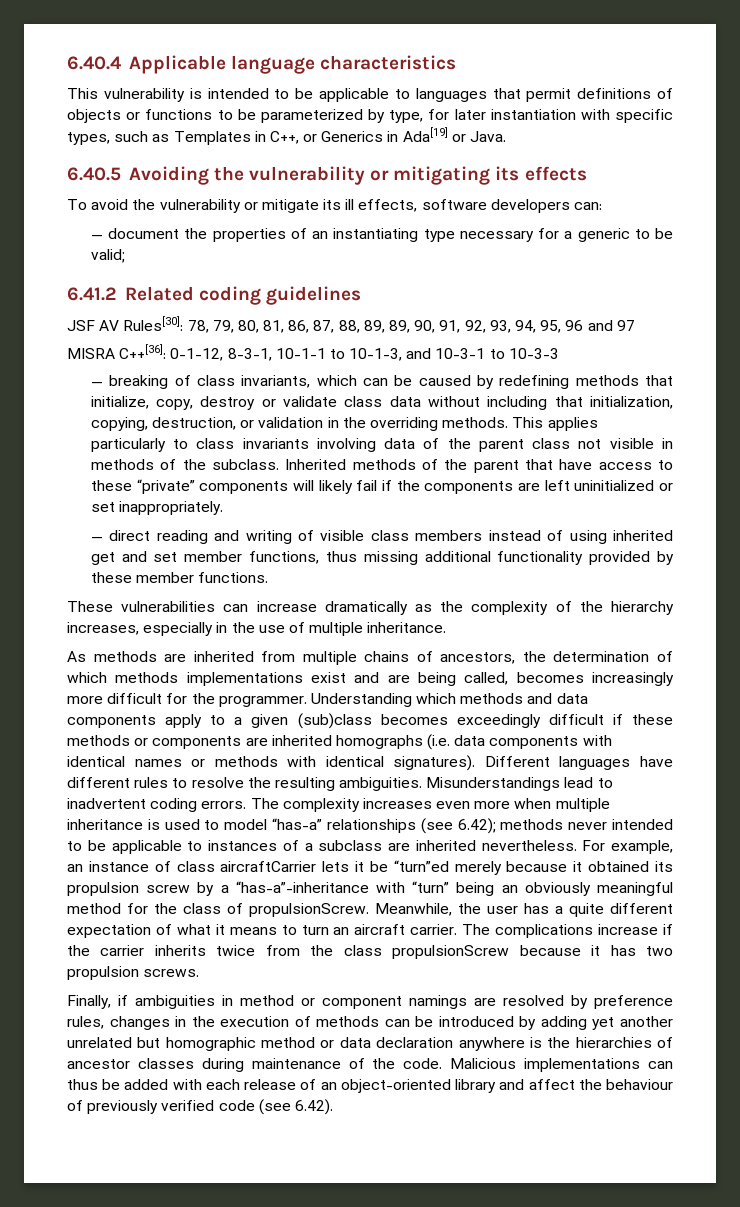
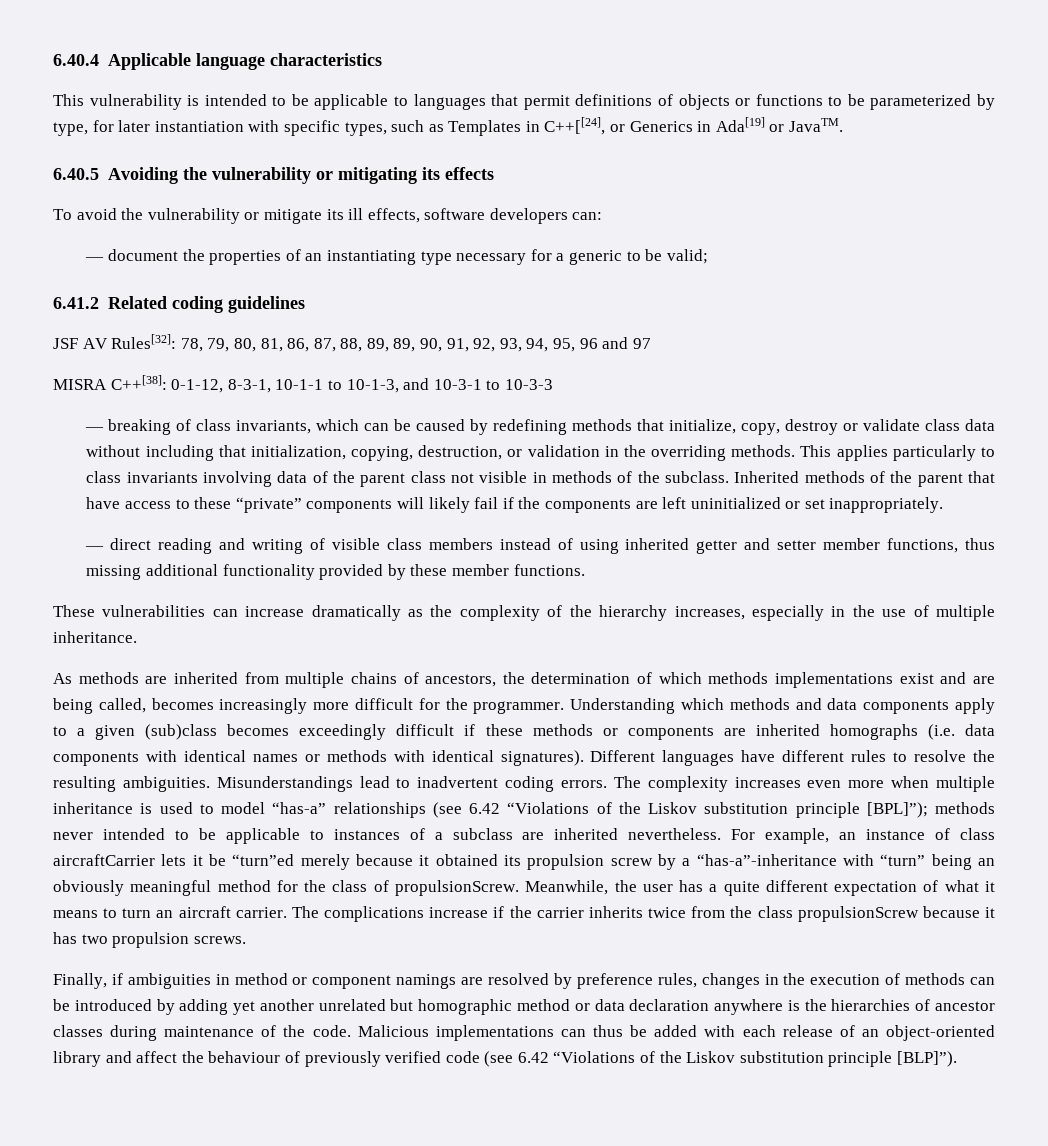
[269,131,299,144] C++, -> [544,117,606,135] C++[[24],
[470,131,507,142] Java. -> [789,118,844,132] JavaTM.
[123,316,184,331] Rules[30]: -> [111,334,177,349] Rules[32]:
[119,344,167,359] C++[36]: -> [110,375,167,390] C++[38]:
[90,551,178,565] get and set -> [696,538,817,554] getter and setter
[457,818,496,834] 6.42); -> [469,802,928,818] 6.42 “Violations of the Liskov substitution principle [BPL]”);
[294,1099,333,1115] 6.42). -> [517,1051,958,1067] 6.42 “Violations of the Liskov substitution principle [BLP]”).

